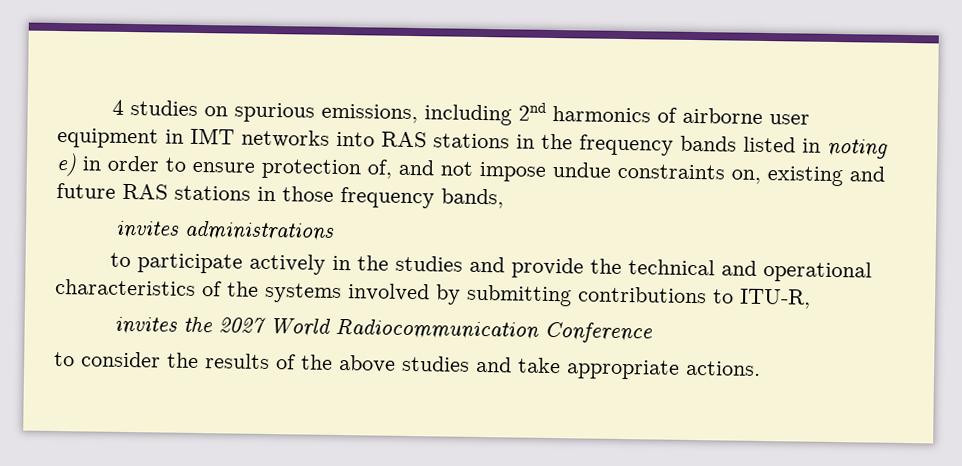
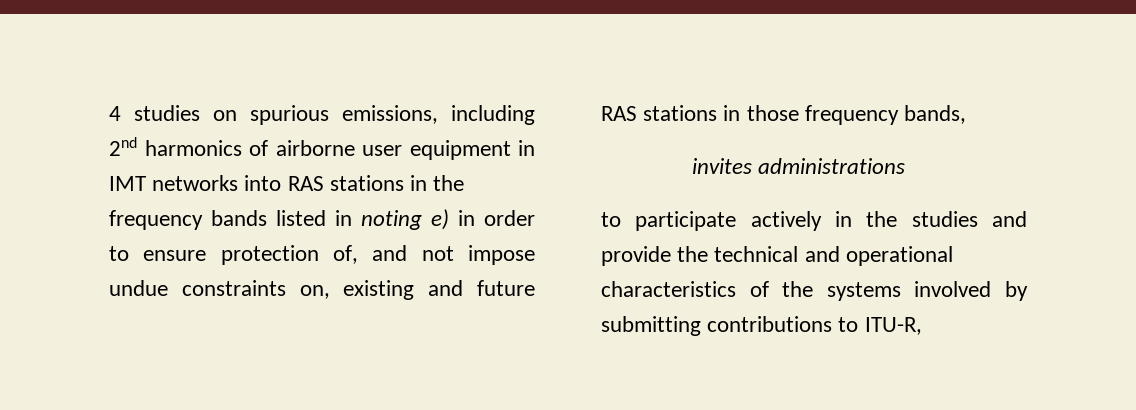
[113,316,653,344] [54,351,761,380] // invites the 2027 World Radiocommunication Conference // to consider the results of the above studies and take appropriate actions. -> (922, 326) none

